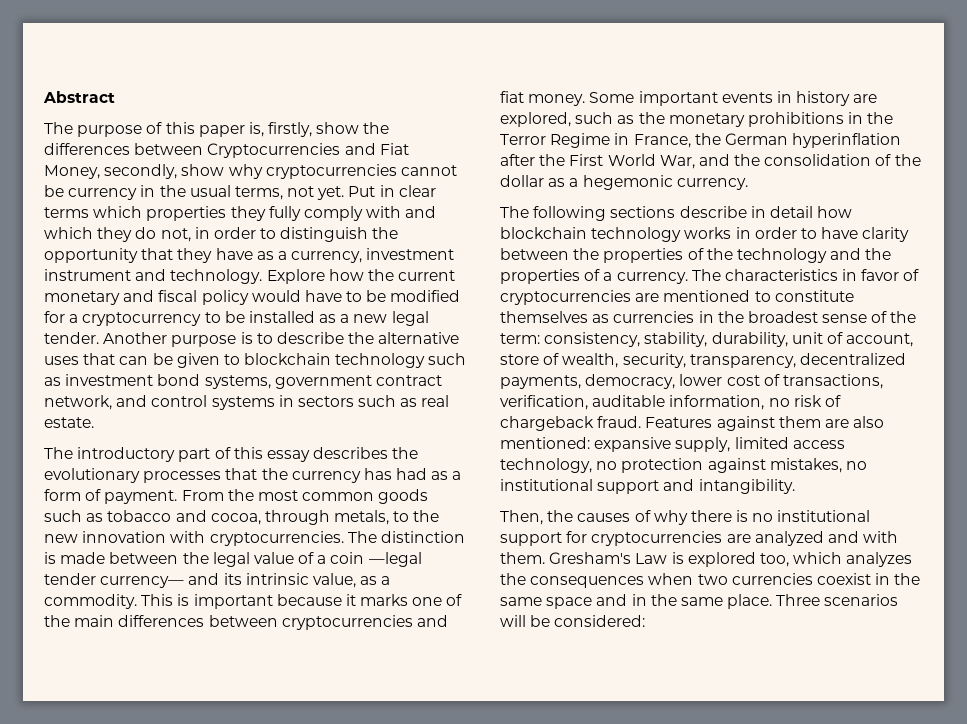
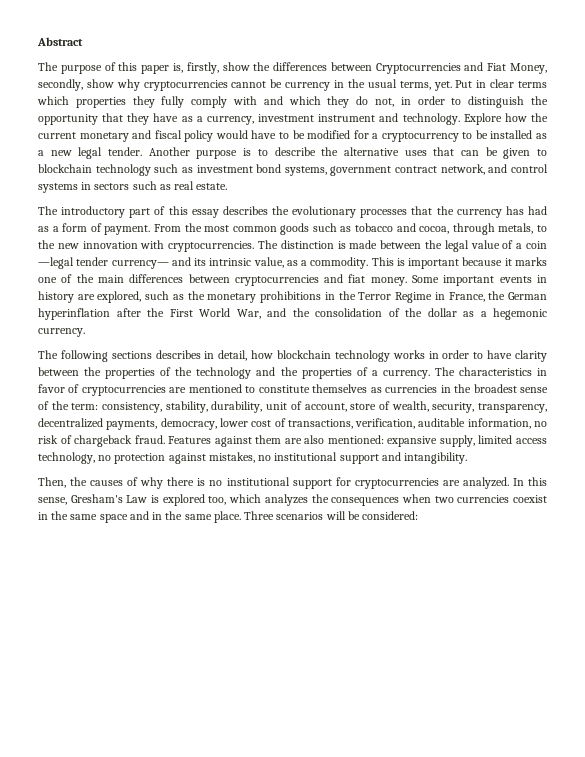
[287,186,315,197] not -> (431, 85) none
[679,206,813,218] describe in detail -> [155,350,248,361] describes in detail,
[754,531,899,546] [500,552,545,564] analyzed and with them. -> [462,477,547,489] [38,497,67,505] analyzed. In this sense,

